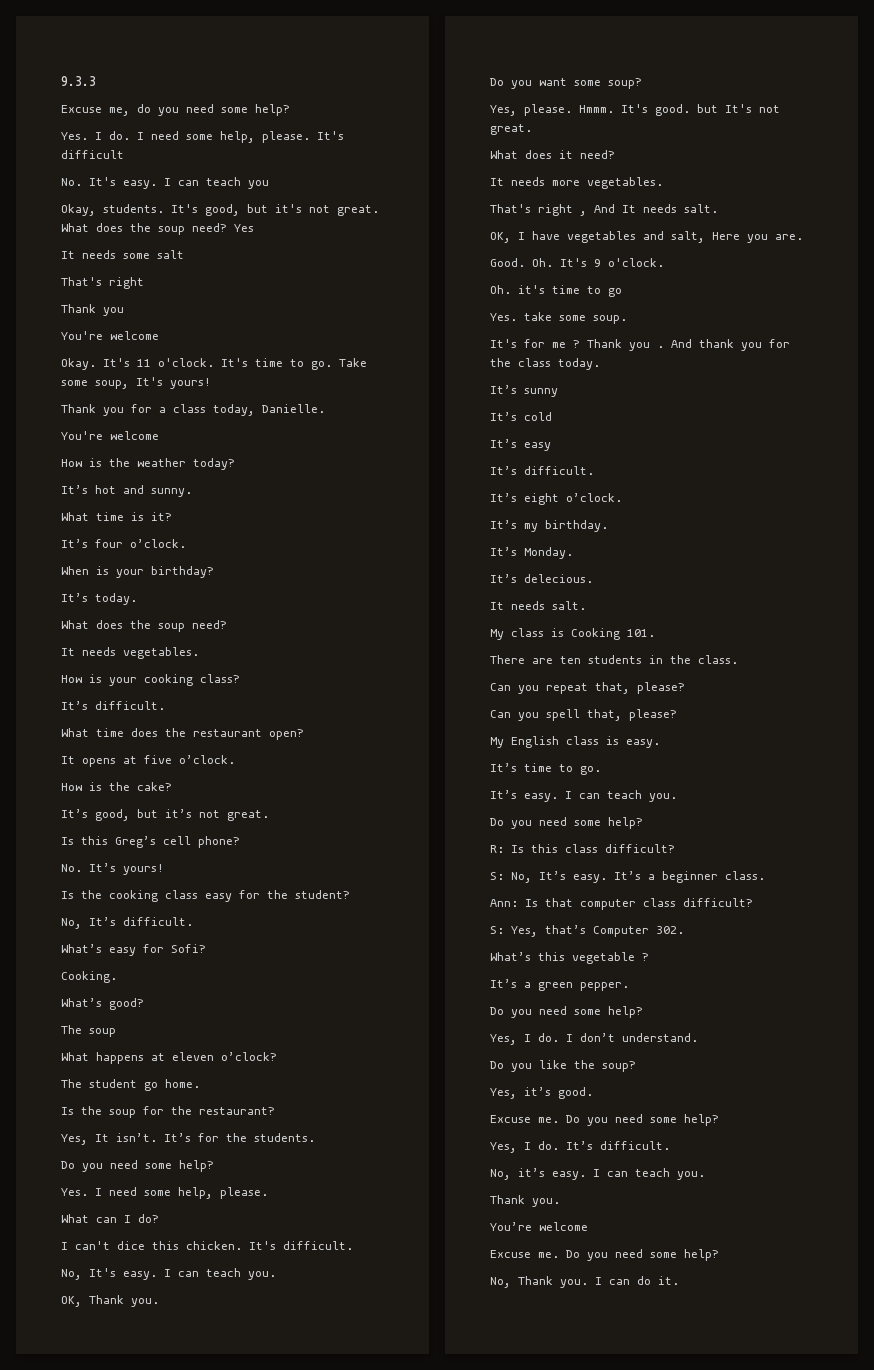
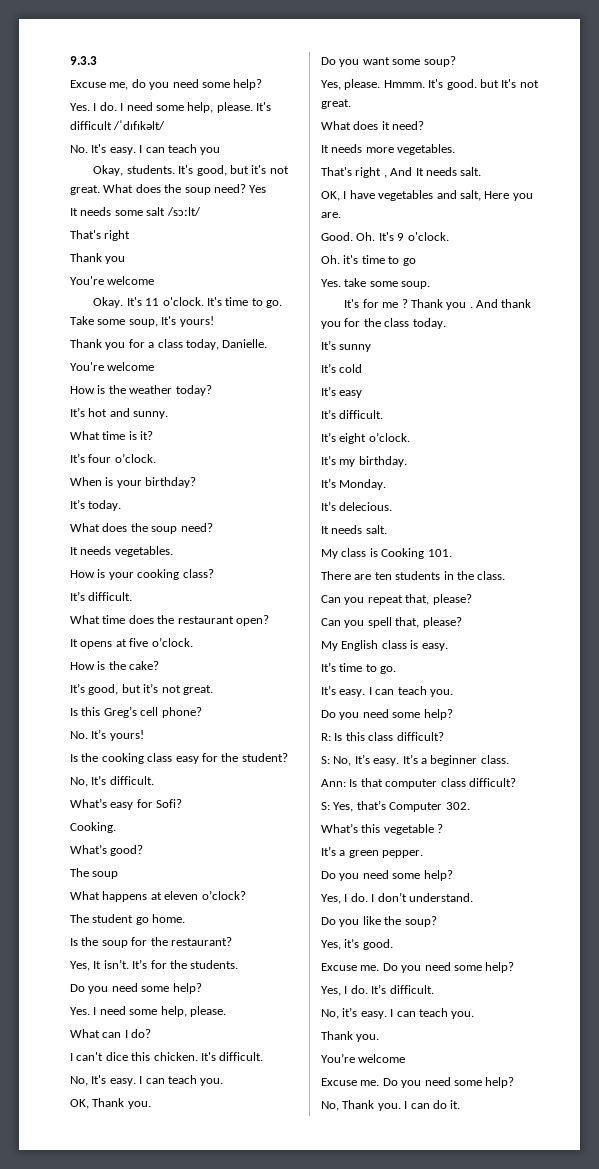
(124, 154) none -> [113,120,166,130] /ˈdɪfɪkəlt/
(184, 254) none -> [166,207,201,216] /sɔːlt/

